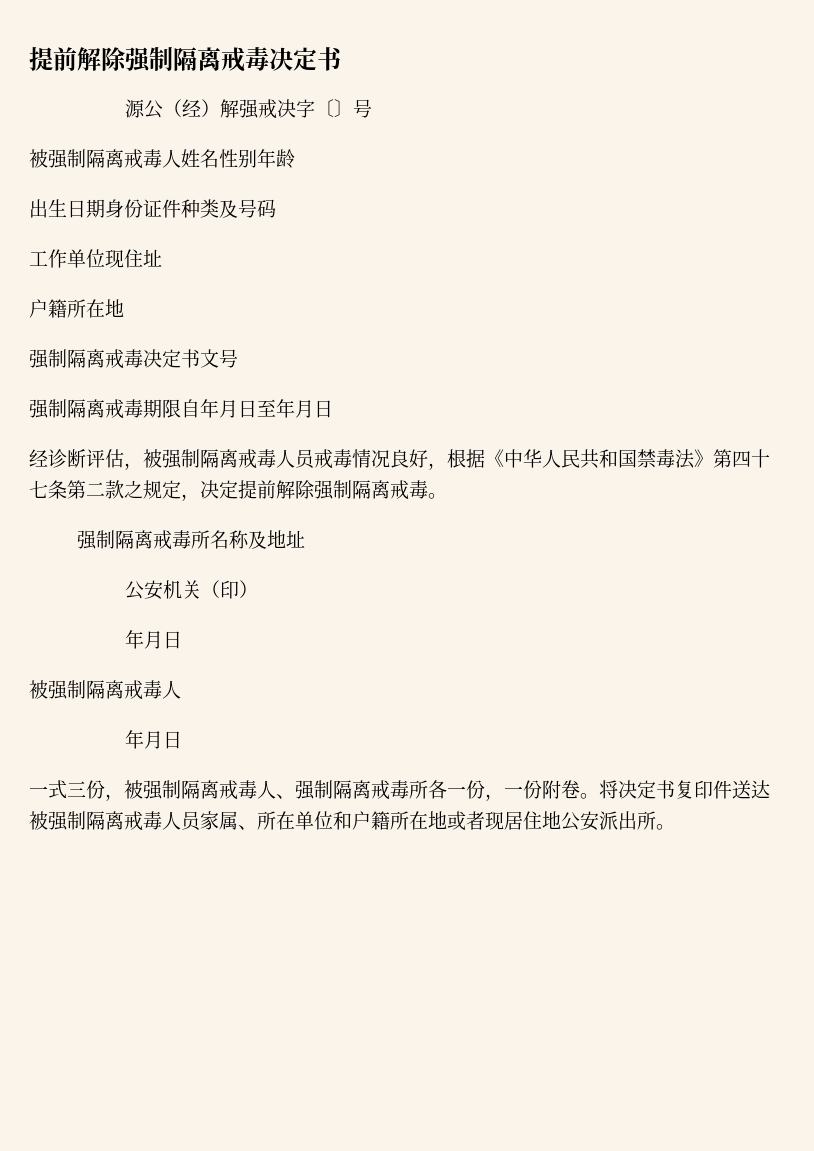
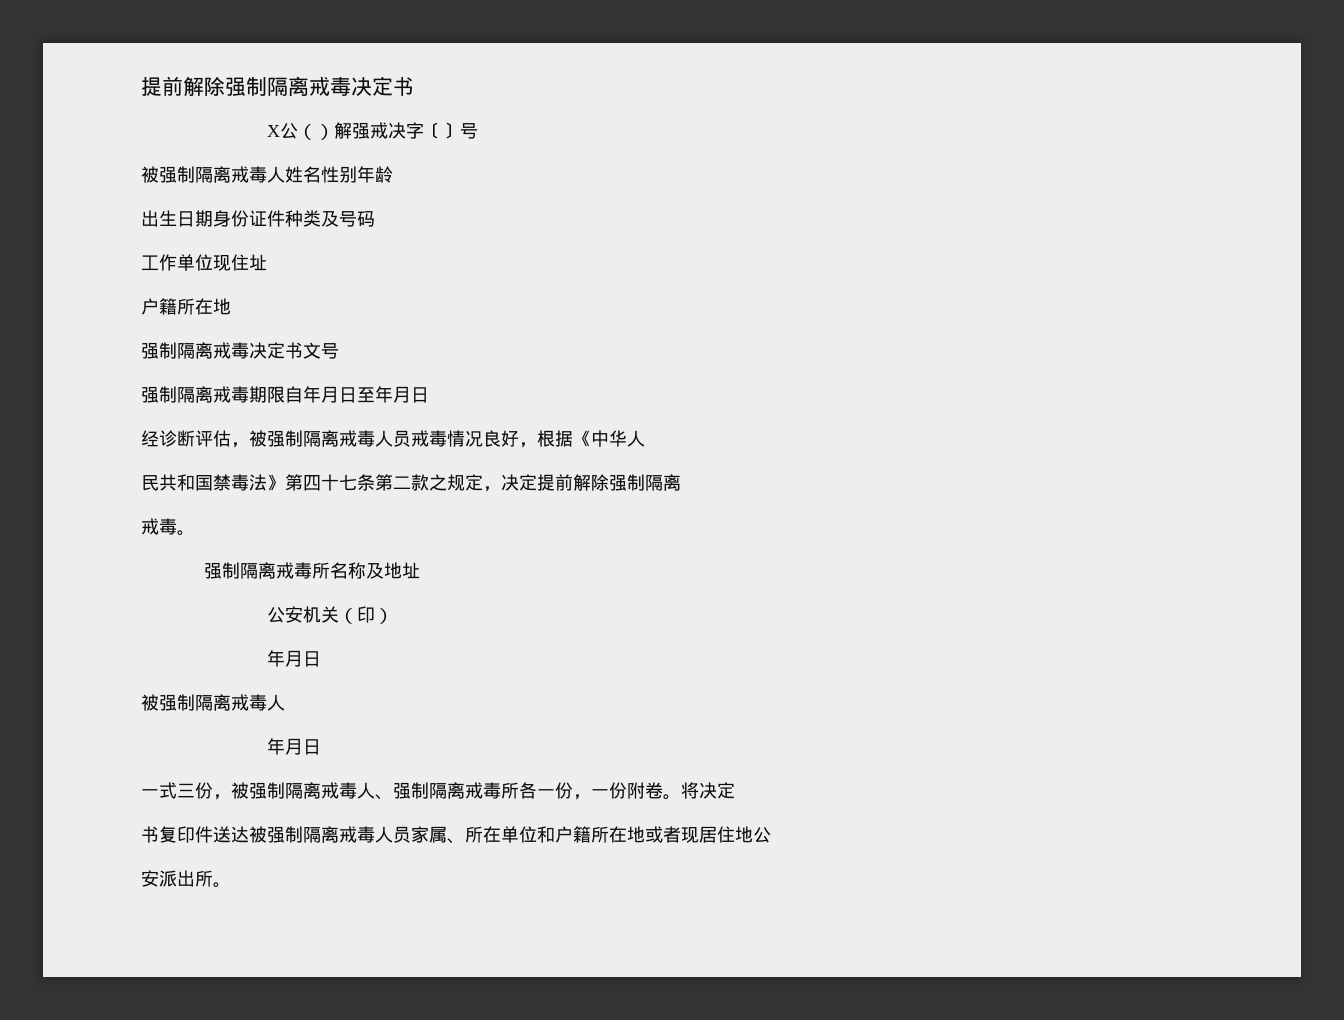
[125,99,202,119] 源公（经 -> [266,123,316,140] X公（
(561, 458) none -> (645, 438) //
(390, 489) none -> (681, 482) //
(656, 789) none -> (735, 790) //
(580, 821) none -> (771, 835) //

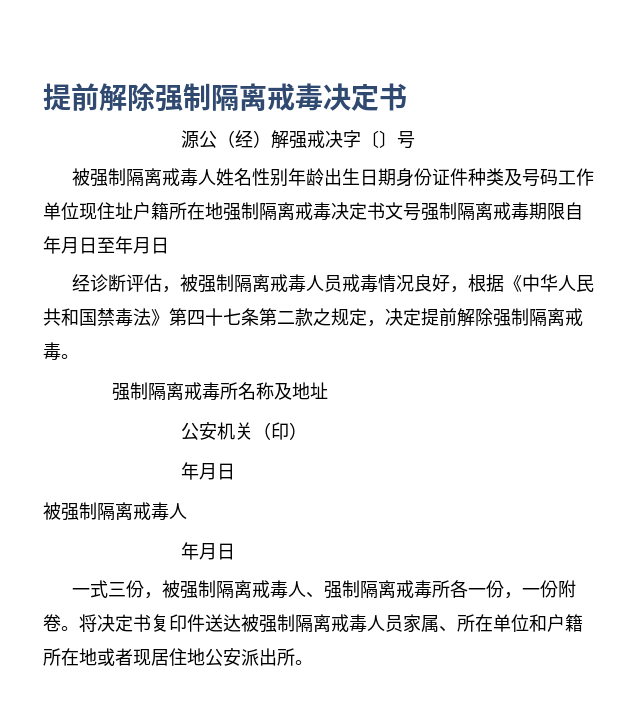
[266,123,316,140] X公（ -> [180,130,253,149] 源公（经
(393, 174) // -> (324, 177) none
(375, 219) // -> (558, 177) none
[141,298,231,315] // 户籍所在地 // -> [133,202,223,220] 户籍所在地
(339, 351) // -> (421, 212) none
(645, 438) // -> (576, 283) none
(681, 482) // -> (565, 317) none
(735, 790) // -> (133, 623) none
(771, 835) // -> (223, 657) none

